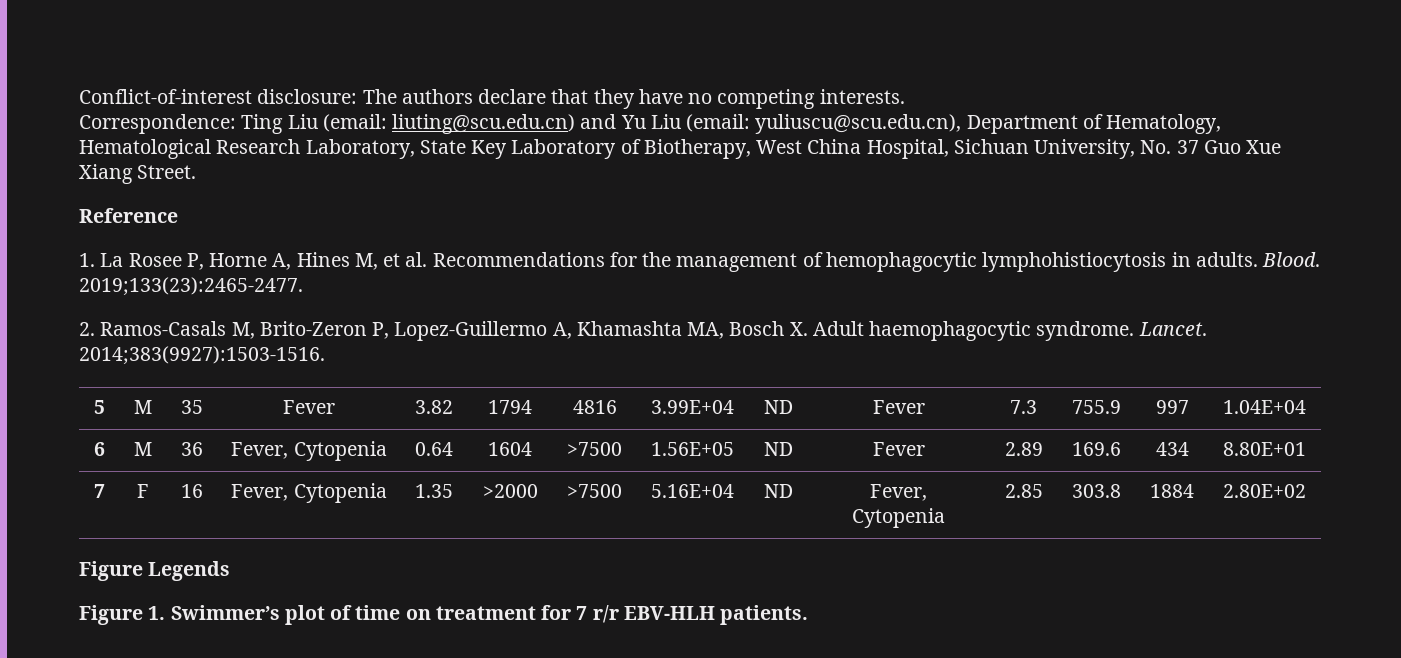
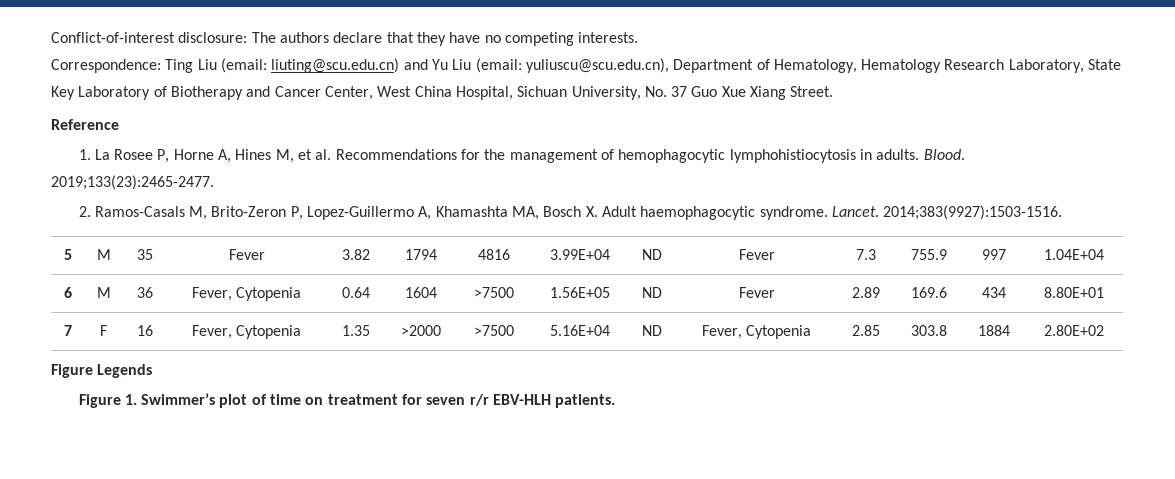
[79,139,211,159] Hematological -> [861,59,942,73] Hematology
[643,139,751,159] Biotherapy, -> [170,86,373,100] Biotherapy and Cancer Center,
[576,606,588,620] 7 -> [426,397,466,405] seven

